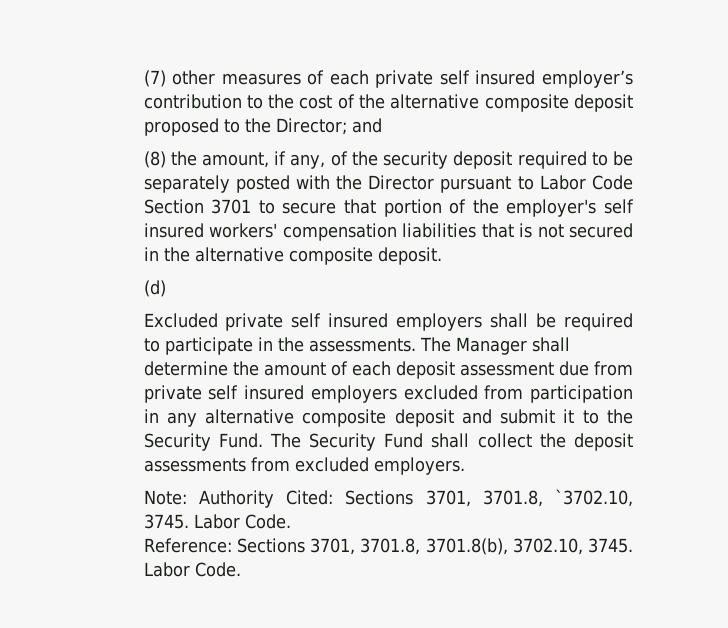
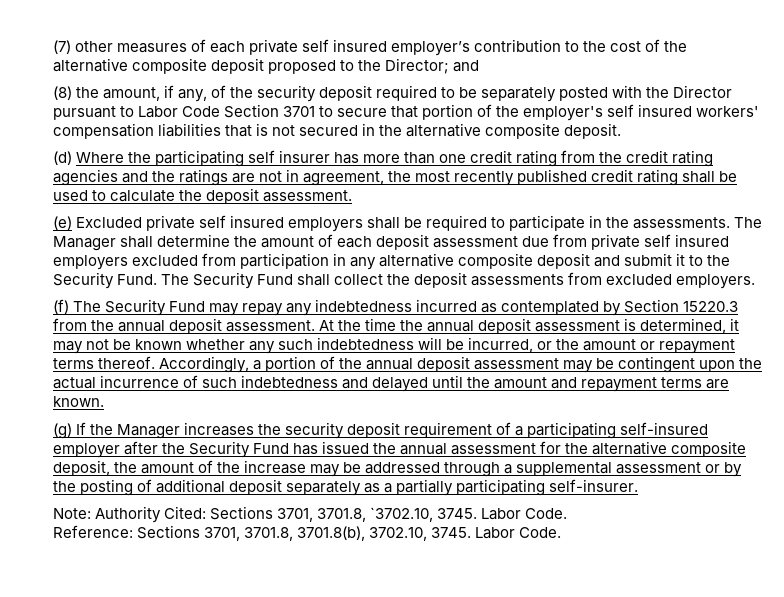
(166, 288) // -> [75,150,714,167] [52,169,738,186] [52,188,352,204] [52,216,72,230] Where the participating self insurer has more than one credit rating from the credit rating agencies and the ratings are not in agreement, the most recently published credit rating shall be used to calculate the deposit assessment. // (e)
(465, 466) none -> [52,299,739,316] [52,318,740,334] [52,337,736,354] [52,356,763,373] [52,375,730,392] [52,396,104,407] [52,422,709,439] [52,441,747,458] [52,460,743,477] [52,479,639,496] // (f) The Security Fund may repay any indebtedness incurred as contemplated by Section 15220.3 from the annual deposit assessment. At the time the annual deposit assessment is determined, it may not be known whether any such indebtedness will be incurred, or the amount or repayment terms thereof. Accordingly, a portion of the annual deposit assessment may be contingent upon the actual incurrence of such indebtedness and delayed until the amount and repayment terms are known. // (g) If the Manager increases the security deposit requirement of a participating self-insured employer after the Security Fund has issued the annual assessment for the alternative composite deposit, the amount of the increase may be addressed through a supplemental assessment or by the posting of additional deposit separately as a partially participating self-insurer.

